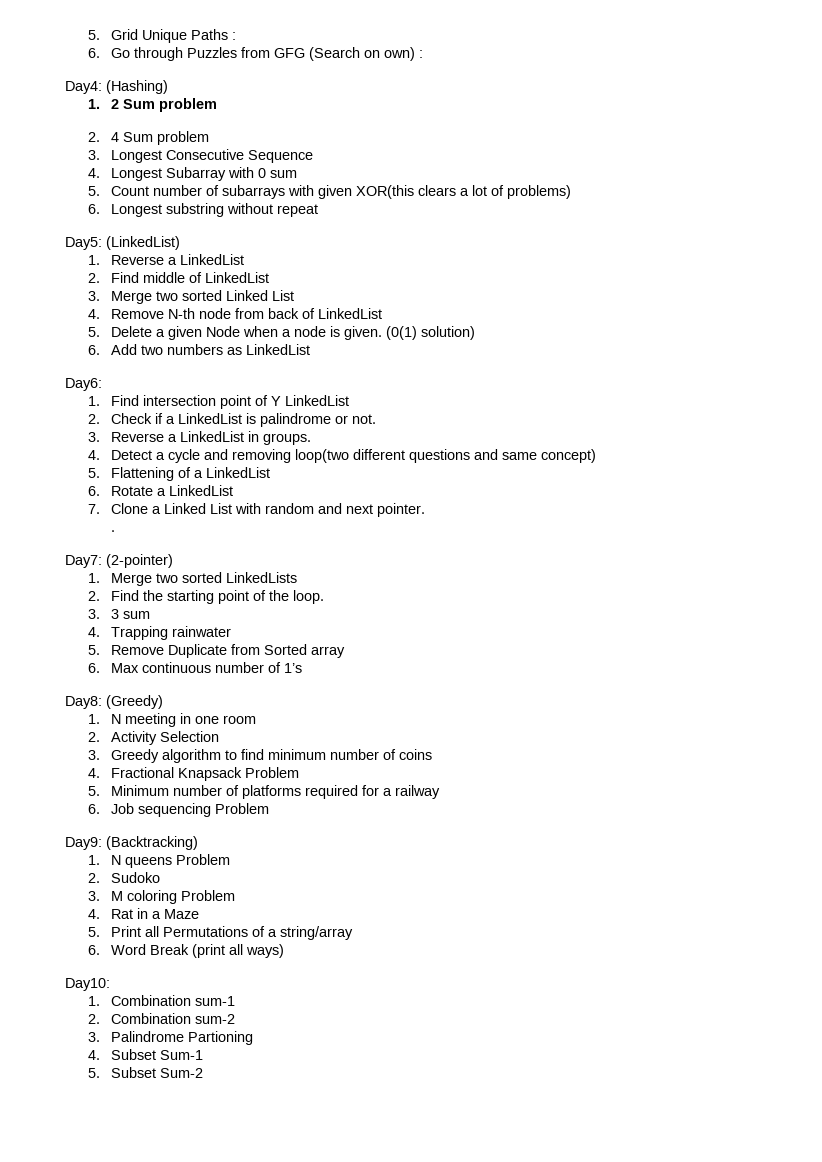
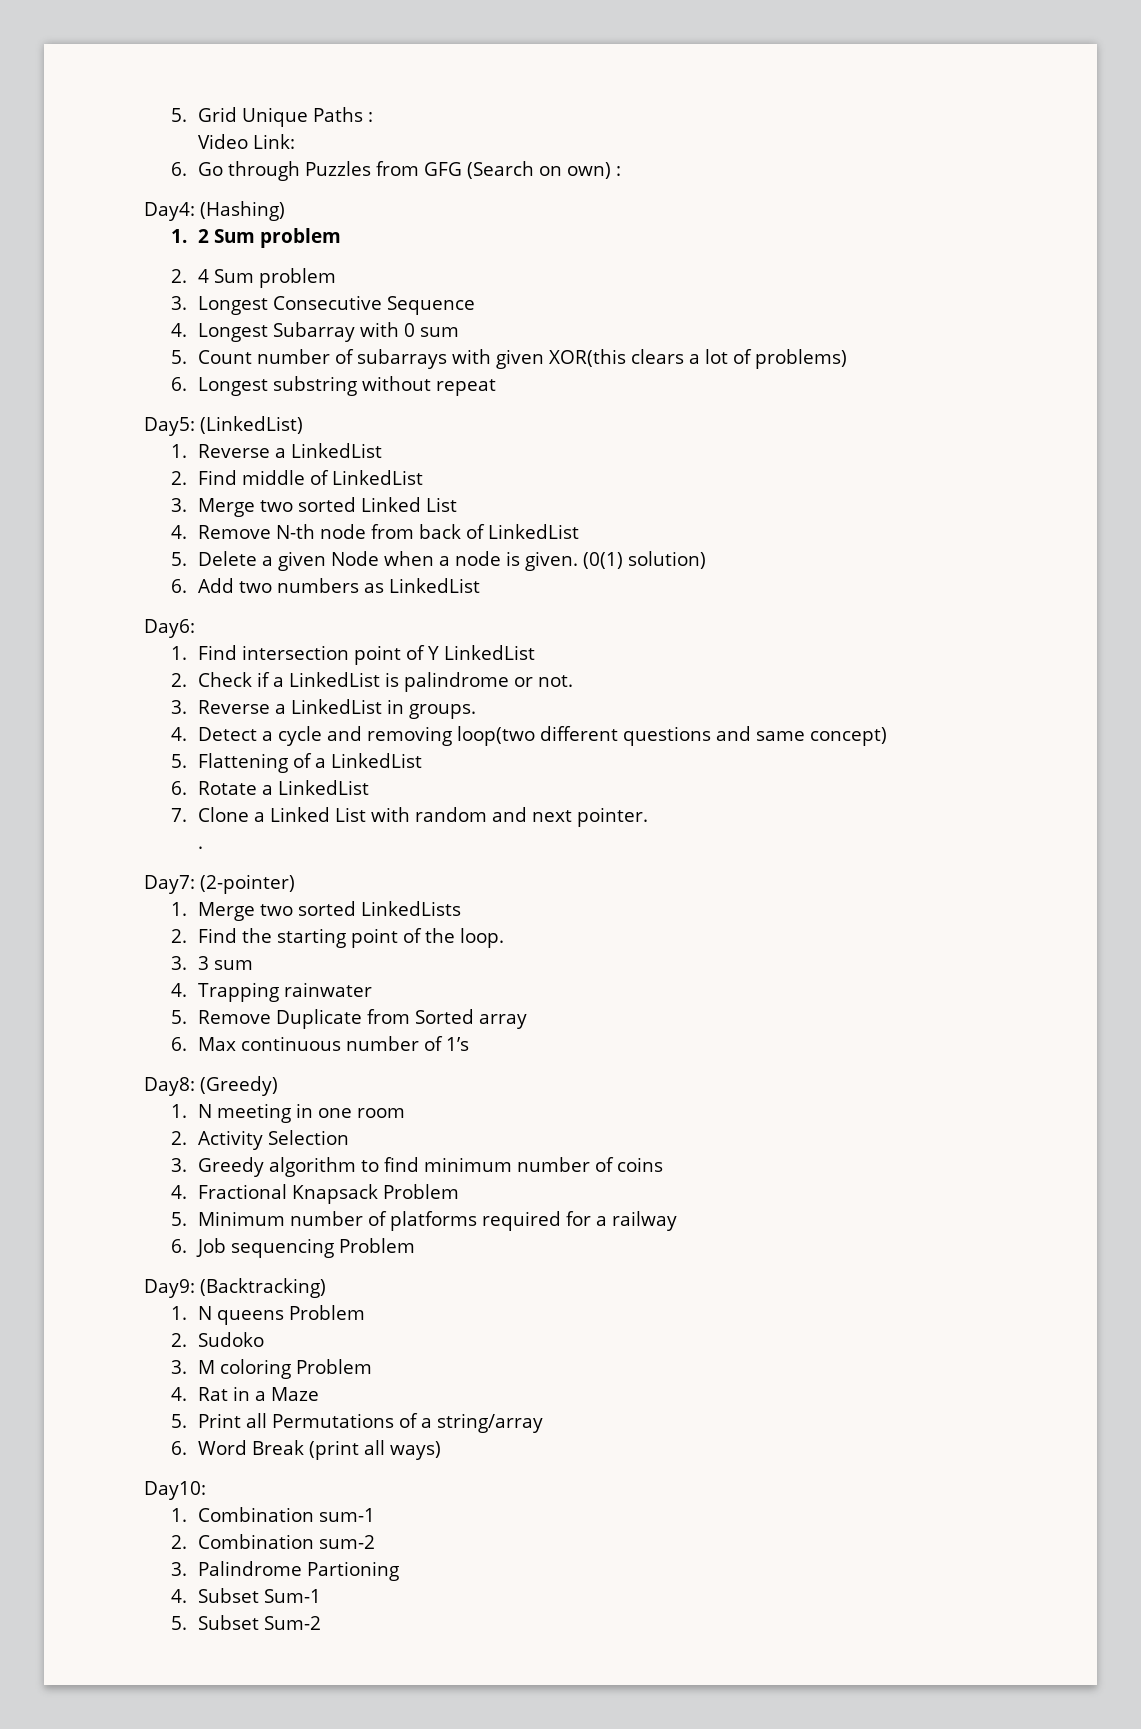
(237, 36) none -> [197,134,295,149] // Video Link:

